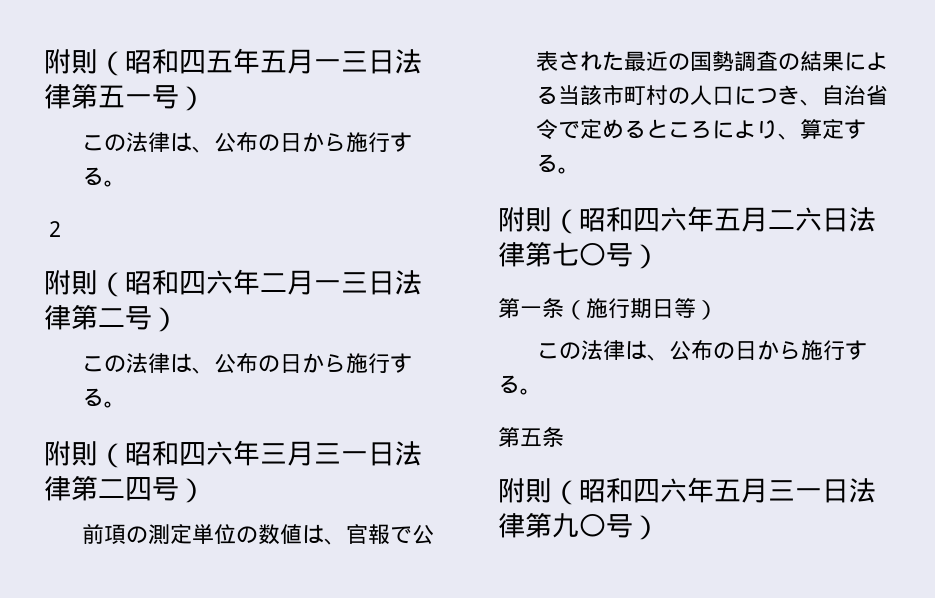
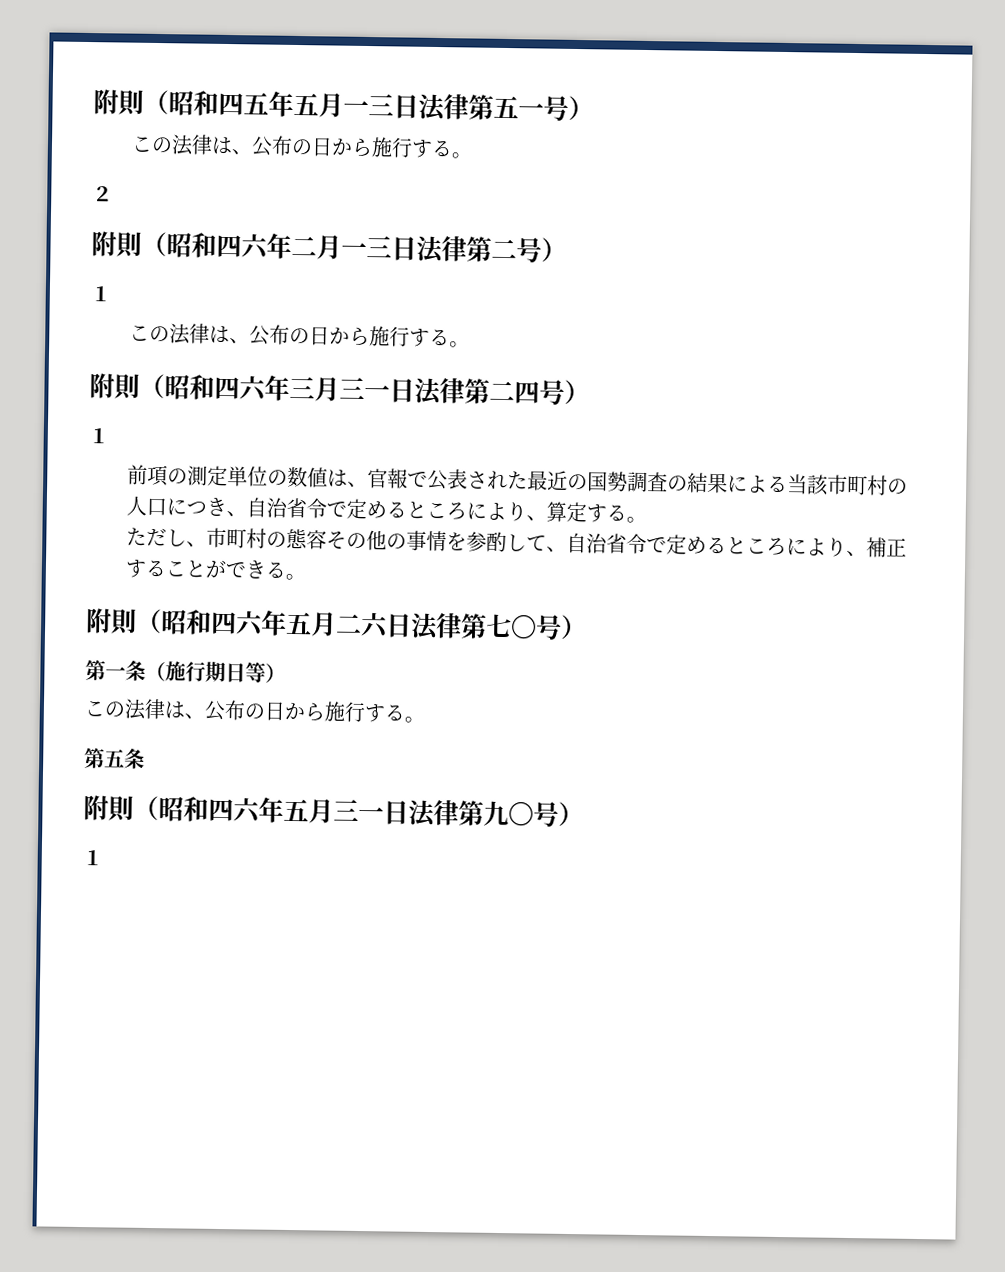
(179, 319) none -> [90,286,111,302] // １
(206, 490) none -> [88,428,109,444] // １
(581, 170) none -> [126,527,908,558] [125,559,307,581] // ただし、市町村の態容その他の事情を参酌して、自治省令で定めるところにより、補正することができる。
(660, 527) none -> [82,850,103,866] // １

